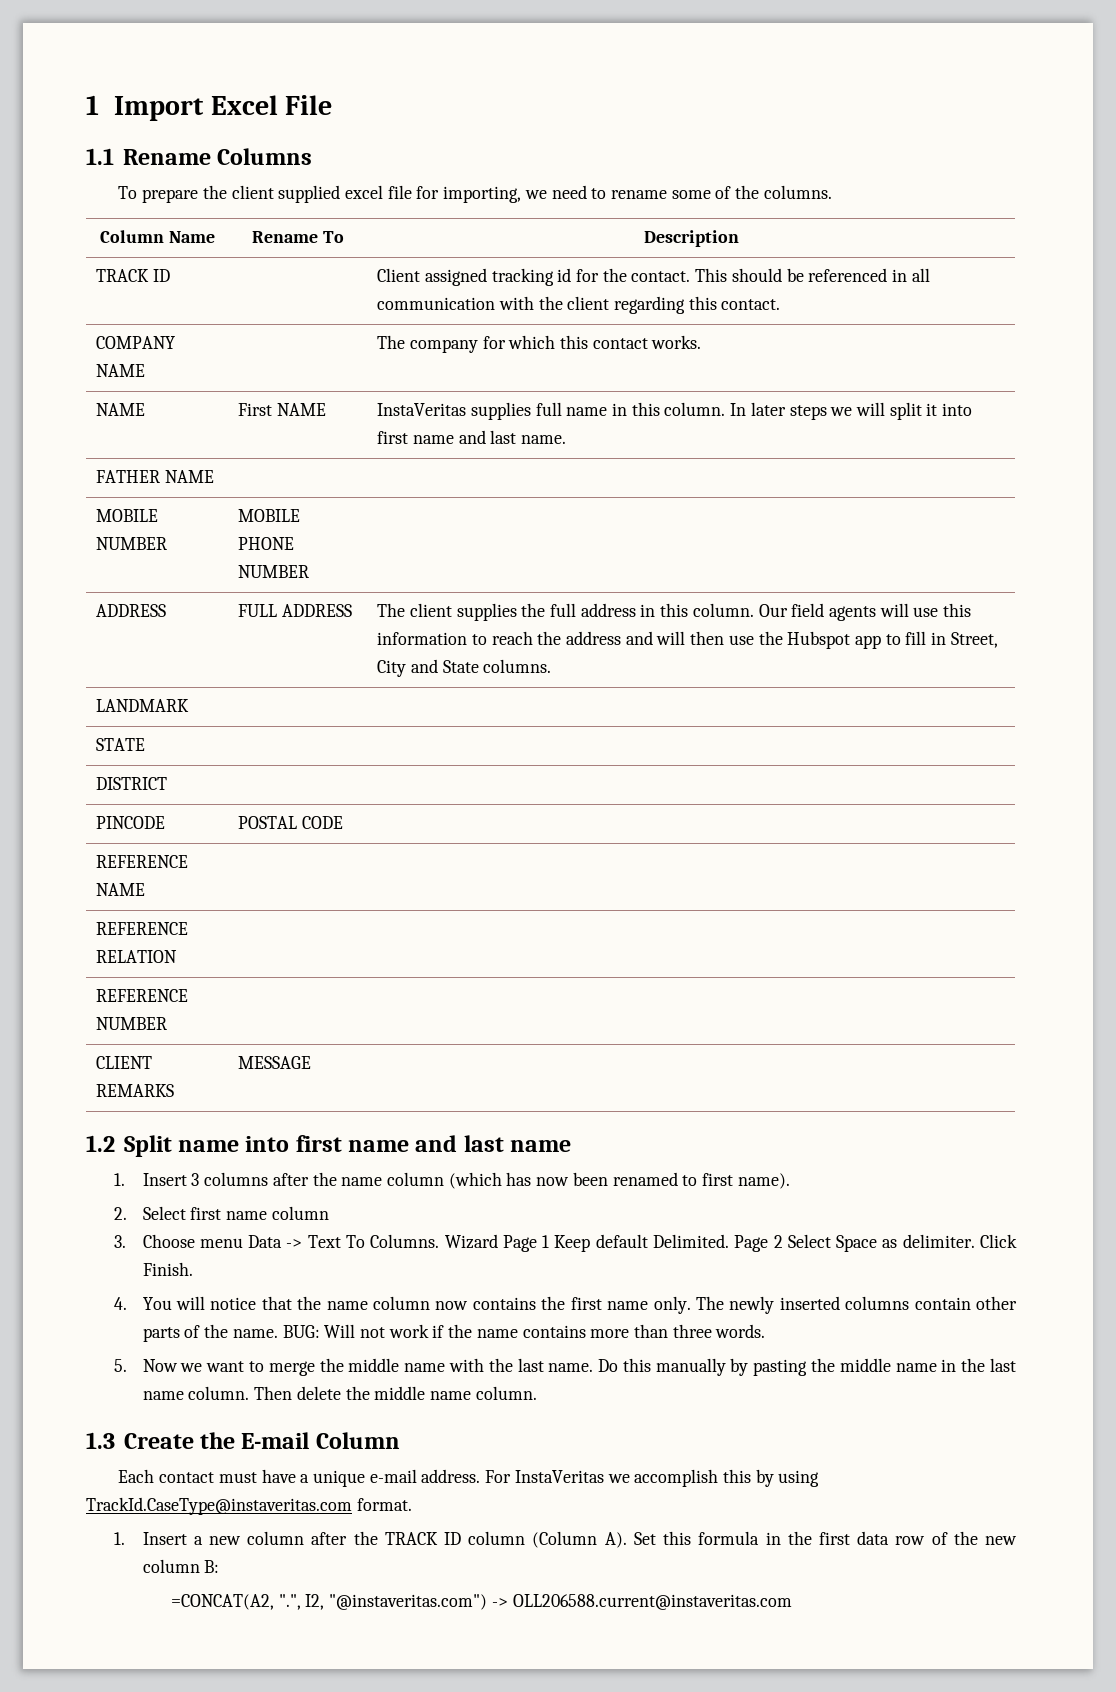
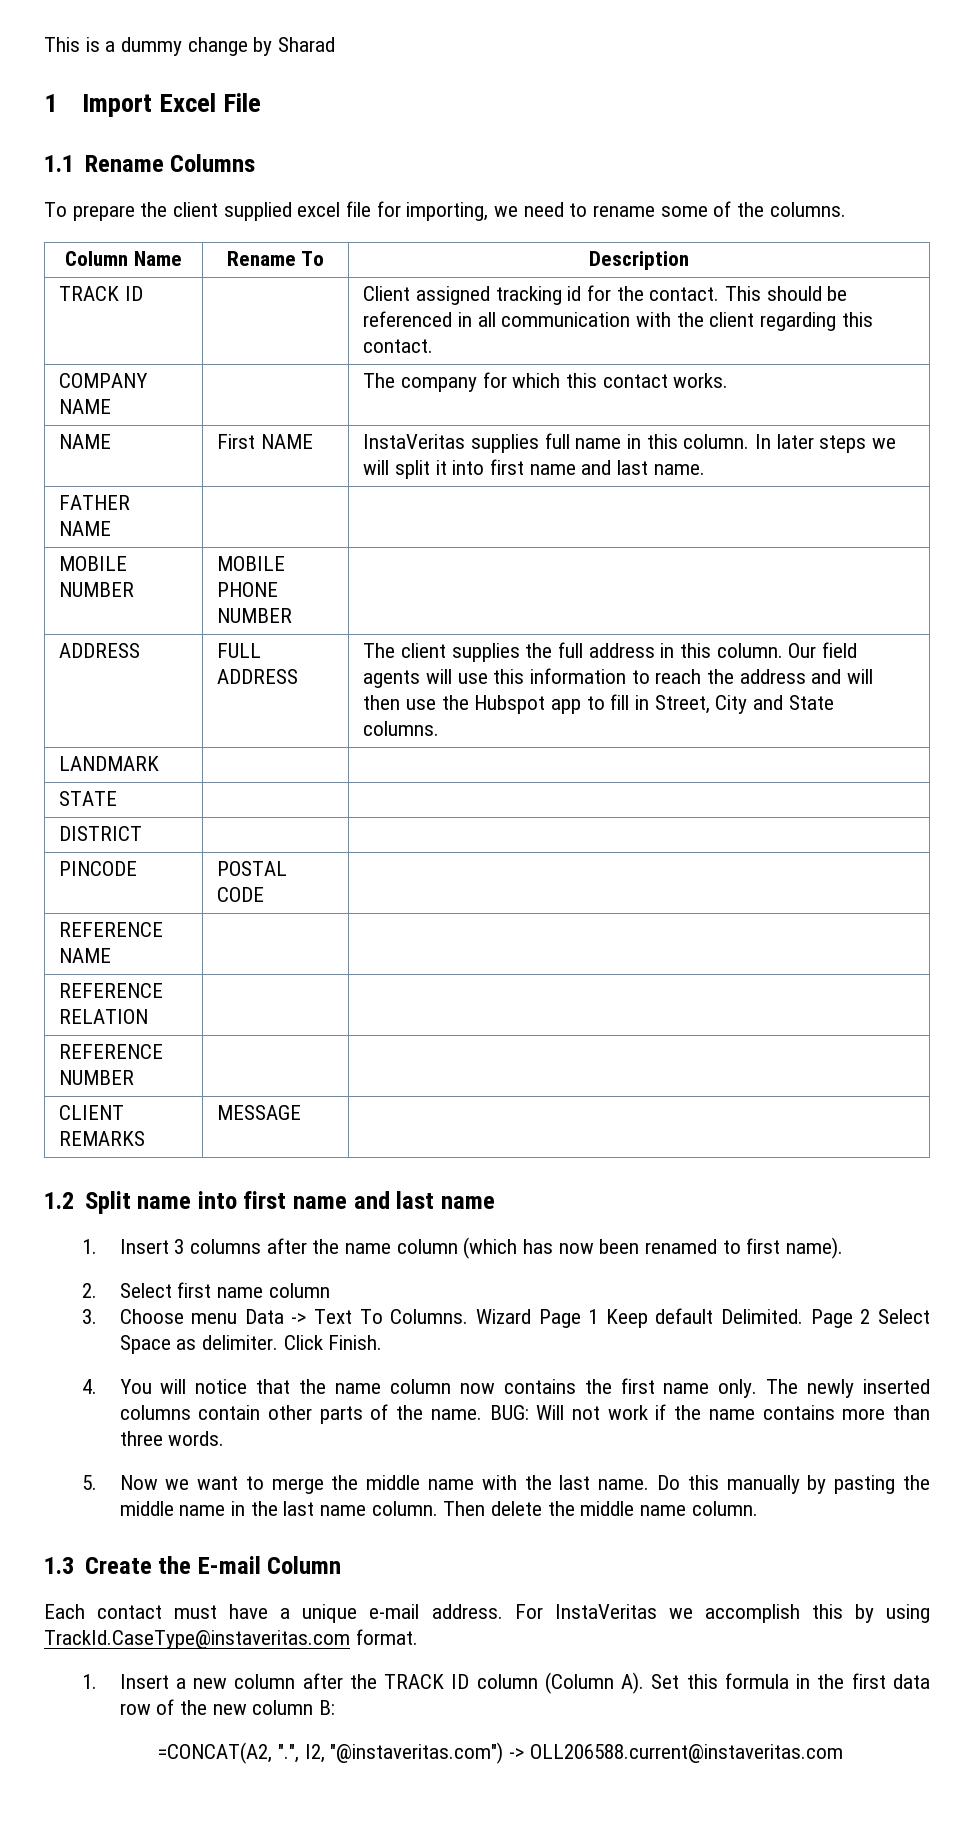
(86, 105) none -> [44,37,336,56] This is a dummy change by Sharad //

